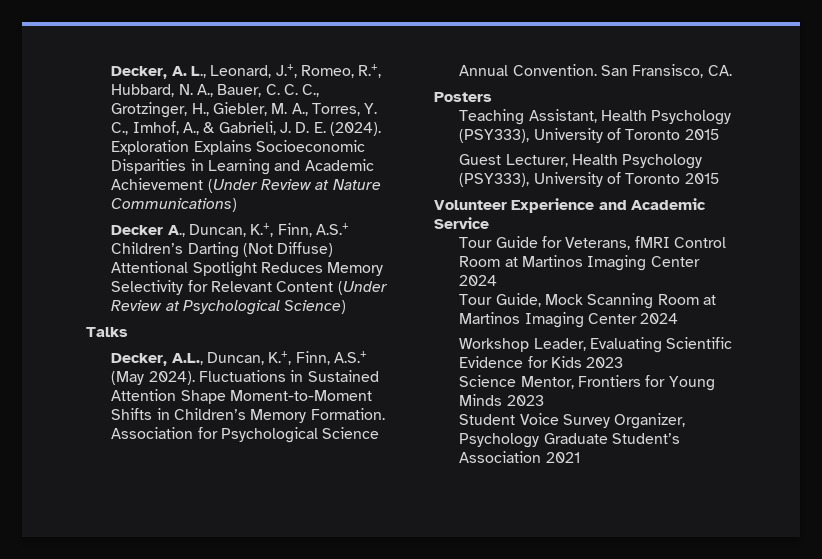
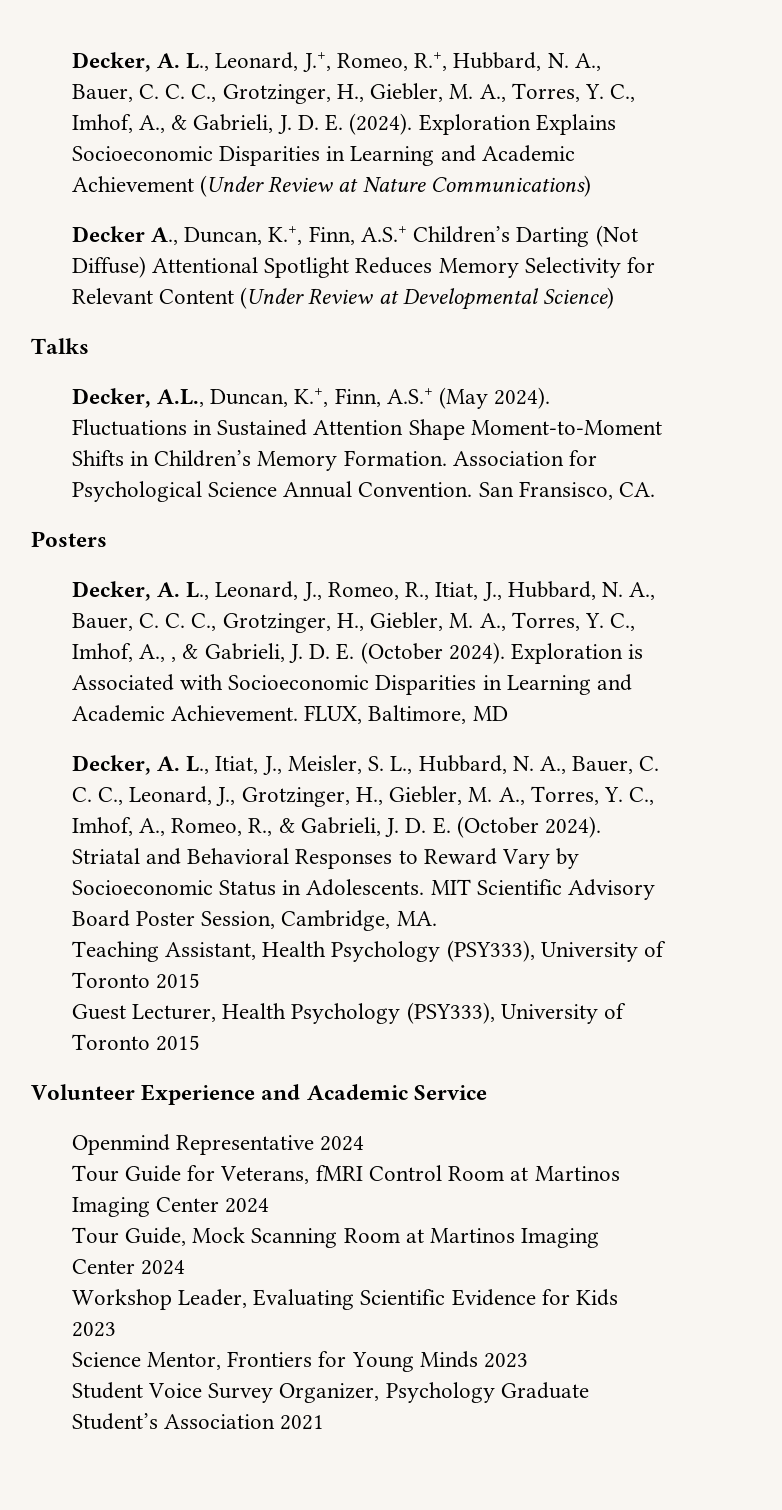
[183,300,281,315] Psychological -> [402,288,539,310] Developmental
(492, 97) none -> [71,581,656,601] [71,612,636,633] [71,642,644,664] [71,674,633,695] [71,705,508,724] [71,755,660,775] [71,786,655,807] [71,816,601,838] [71,848,580,869] [71,879,656,900] [71,910,437,931] // Decker, A. L., Leonard, J., Romeo, R., Itiat, J., Hubbard, N. A., Bauer, C. C. C., Grotzinger, H., Giebler, M. A., Torres, Y. C., Imhof, A., , & Gabrieli, J. D. E. (October 2024). Exploration is Associated with Socioeconomic Disparities in Learning and Academic Achievement. FLUX, Baltimore, MD // Decker, A. L., Itiat, J., Meisler, S. L., Hubbard, N. A., Bauer, C. C. C., Leonard, J., Grotzinger, H., Giebler, M. A., Torres, Y. C., Imhof, A., Romeo, R., & Gabrieli, J. D. E. (October 2024). Striatal and Behavioral Responses to Reward Vary by Socioeconomic Status in Adolescents. MIT Scientific Advisory Board Poster Session, Cambridge, MA.
(489, 223) none -> [71,1134,365,1155] // Openmind Representative 2024

